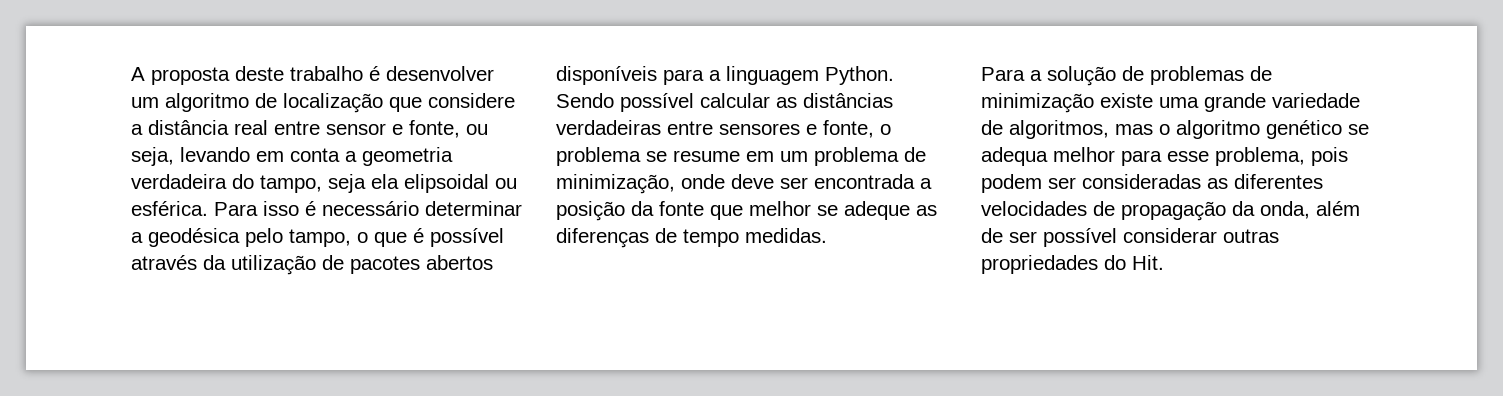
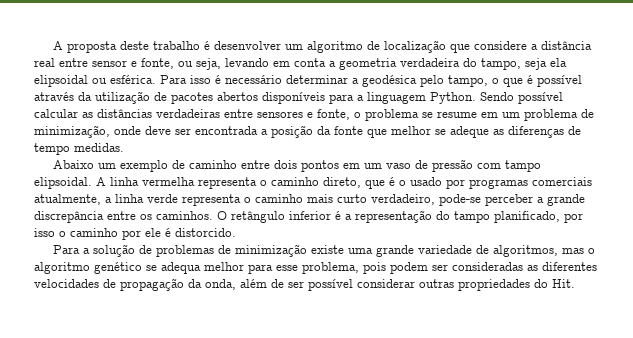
(827, 235) none -> [52,159,541,172] [34,177,592,189] [34,194,585,206] [34,210,583,223] [34,228,236,240] // Abaixo um exemplo de caminho entre dois pontos em um vaso de pressão com tampo elipsoidal. A linha vermelha representa o caminho direto, que é o usado por programas comerciais atualmente, a linha verde representa o caminho mais curto verdadeiro, pode-se perceber a grande discrepância entre os caminhos. O retângulo inferior é a representação do tampo planificado, por isso o caminho por ele é distorcido.

